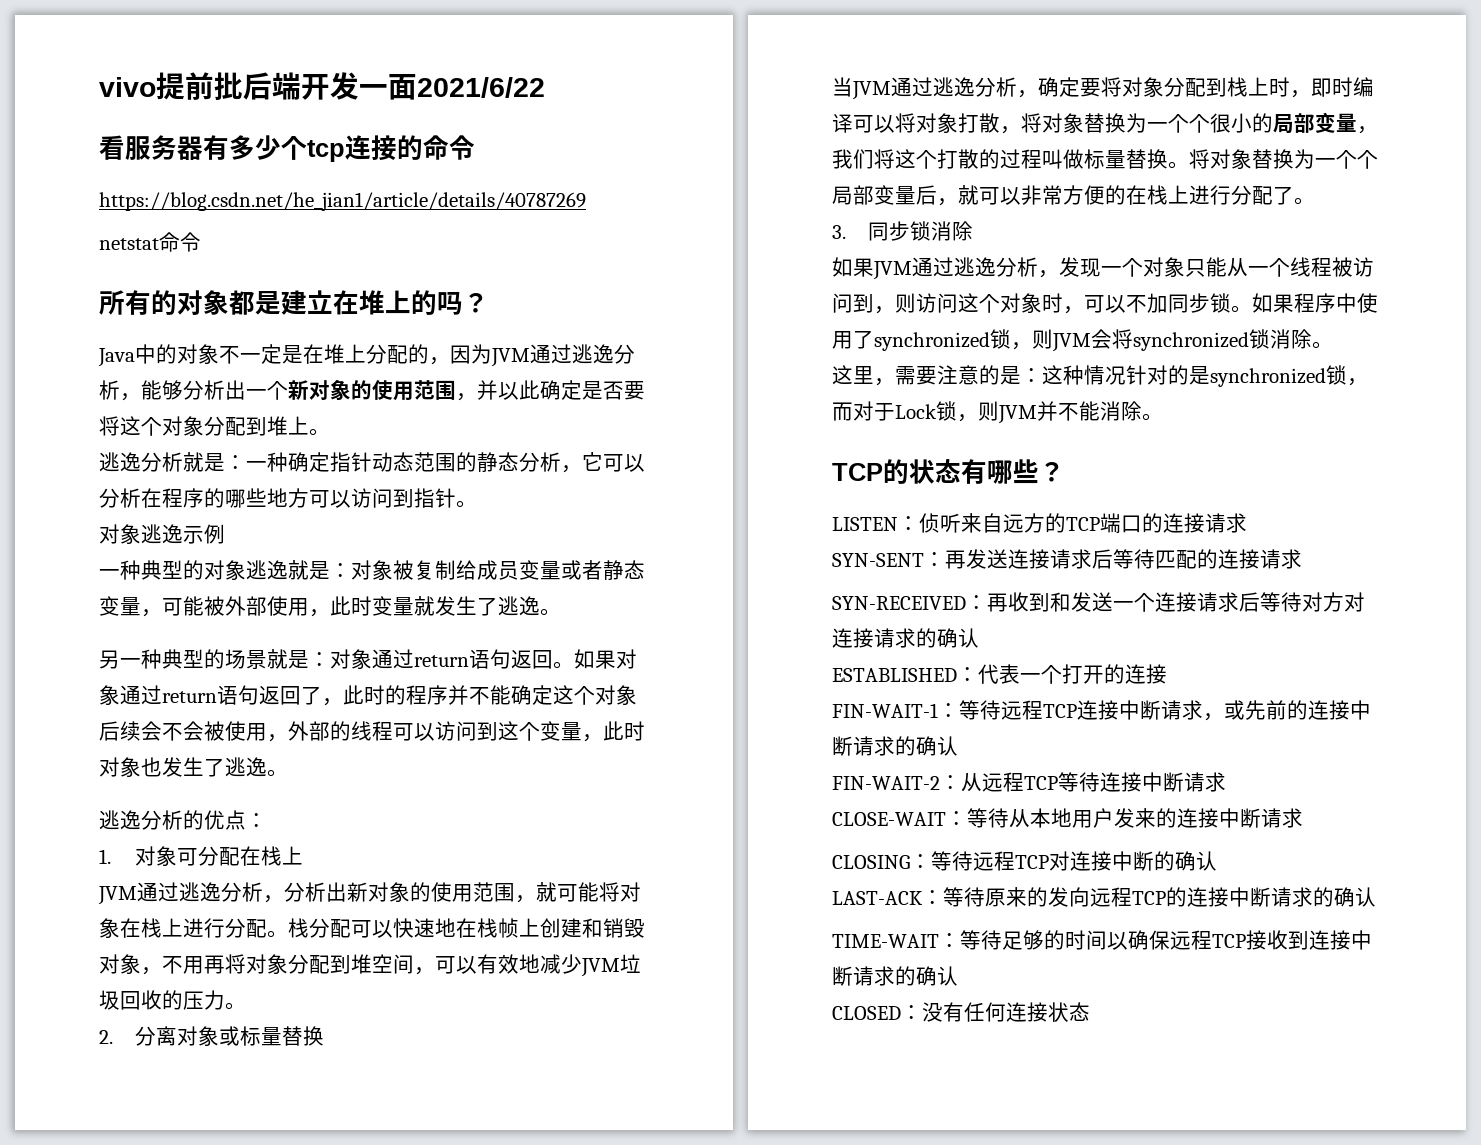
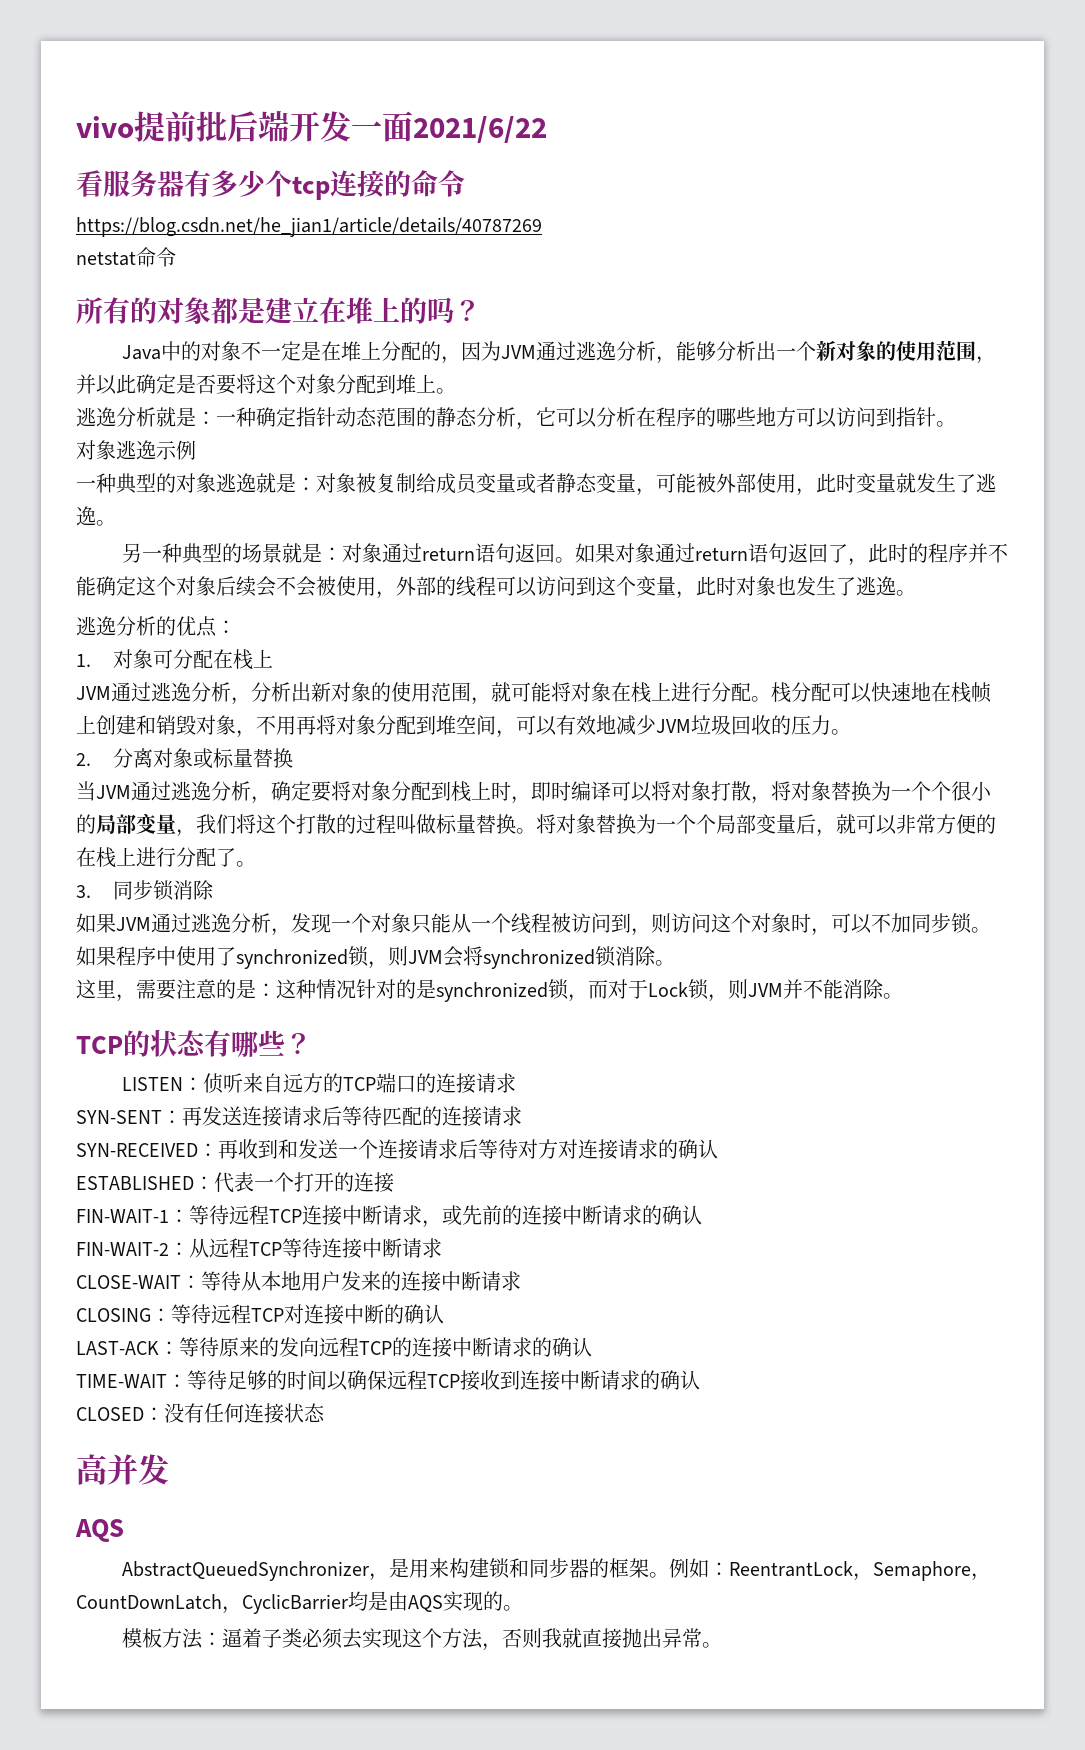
(1090, 1011) none -> [76,1454,169,1485] [75,1519,124,1542] [122,1558,992,1581] [76,1591,523,1614] [122,1628,723,1651] // 高并发 // AQS // AbstractQueuedSynchronizer，是用来构建锁和同步器的框架。例如：ReentrantLock，Semaphore，CountDownLatch，CyclicBarrier均是由AQS实现的。 // 模板方法：逼着子类必须去实现这个方法，否则我就直接抛出异常。

